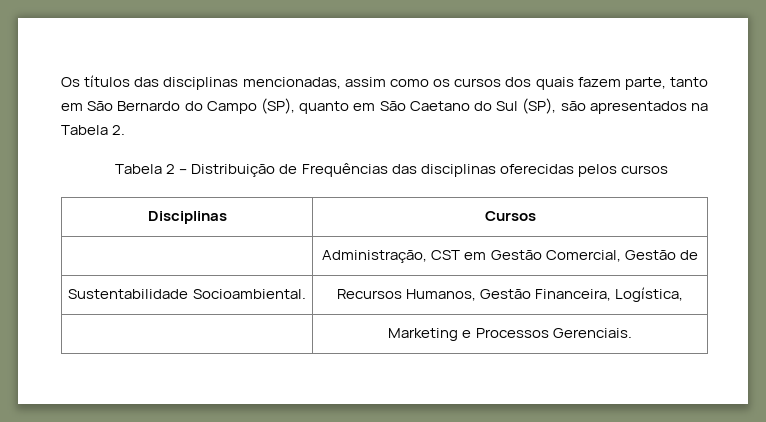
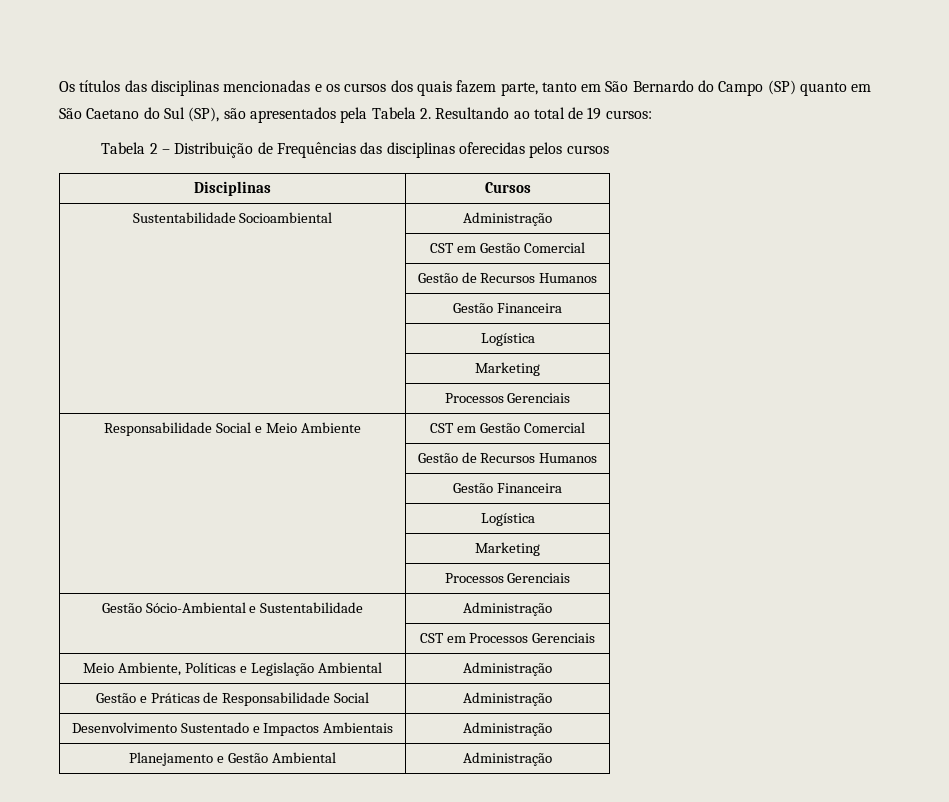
[242,77,429,89] mencionadas, assim como -> [223,80,322,92] mencionadas e
[261,98,295,114] (SP), -> [767,80,796,95] (SP)
[691,103,708,111] na -> [340,107,368,123] pela
(126, 130) none -> [435,107,652,120] Resultando ao total de 19 cursos:
[322,250,698,263] [68,289,306,299] [336,287,684,302] [388,328,632,341] | Administração, CST em Gestão Comercial, Gestão de // Sustentabilidade Socioambiental. | Recursos Humanos, Gestão Financeira, Logística, // | Marketing e Processos Gerenciais. -> [132,212,333,223] [463,212,552,226] [430,242,585,253] [417,272,598,283] [453,303,562,313] [480,333,535,346] [475,362,540,376] [444,393,571,403] [104,422,361,436] [430,422,585,433] [417,452,598,463] [453,483,562,493] [480,513,535,526] [475,542,540,556] [444,573,571,583] [101,602,364,613] [463,602,552,616] [419,633,596,643] [83,662,382,676] [463,662,552,676] [95,692,370,706] [463,692,552,706] [71,722,394,736] [463,722,552,736] [129,752,336,766] [463,752,552,766] Sustentabilidade Socioambiental | Administração // | CST em Gestão Comercial // | Gestão de Recursos Humanos // | Gestão Financeira // | Logística // | Marketing // | Processos Gerenciais // Responsabilidade Social e Meio Ambiente | CST em Gestão Comercial // | Gestão de Recursos Humanos // | Gestão Financeira // | Logística // | Marketing // | Processos Gerenciais // Gestão Sócio-Ambiental e Sustentabilidade | Administração // | CST em Processos Gerenciais // Meio Ambiente, Políticas e Legislação Ambiental | Administração // Gestão e Práticas de Responsabilidade Social | Administração // Desenvolvimento Sustentado e Impactos Ambientais | Administração // Planejamento e Gestão Ambiental | Administração

